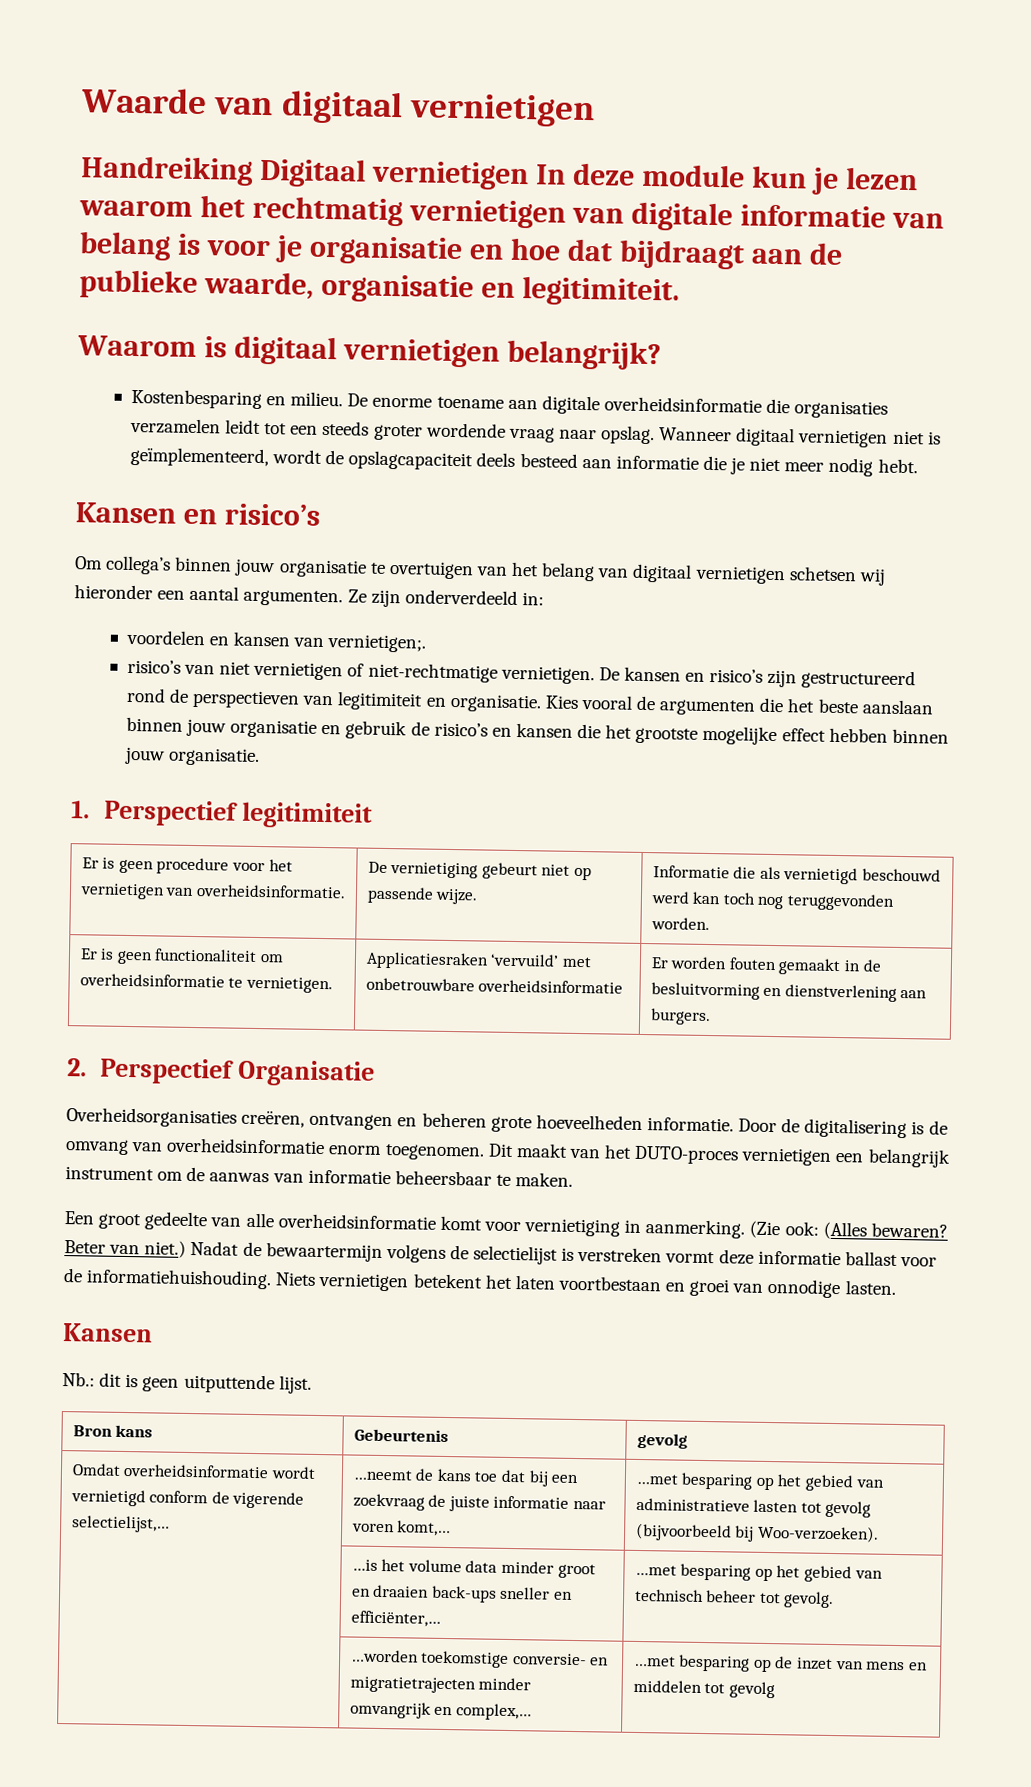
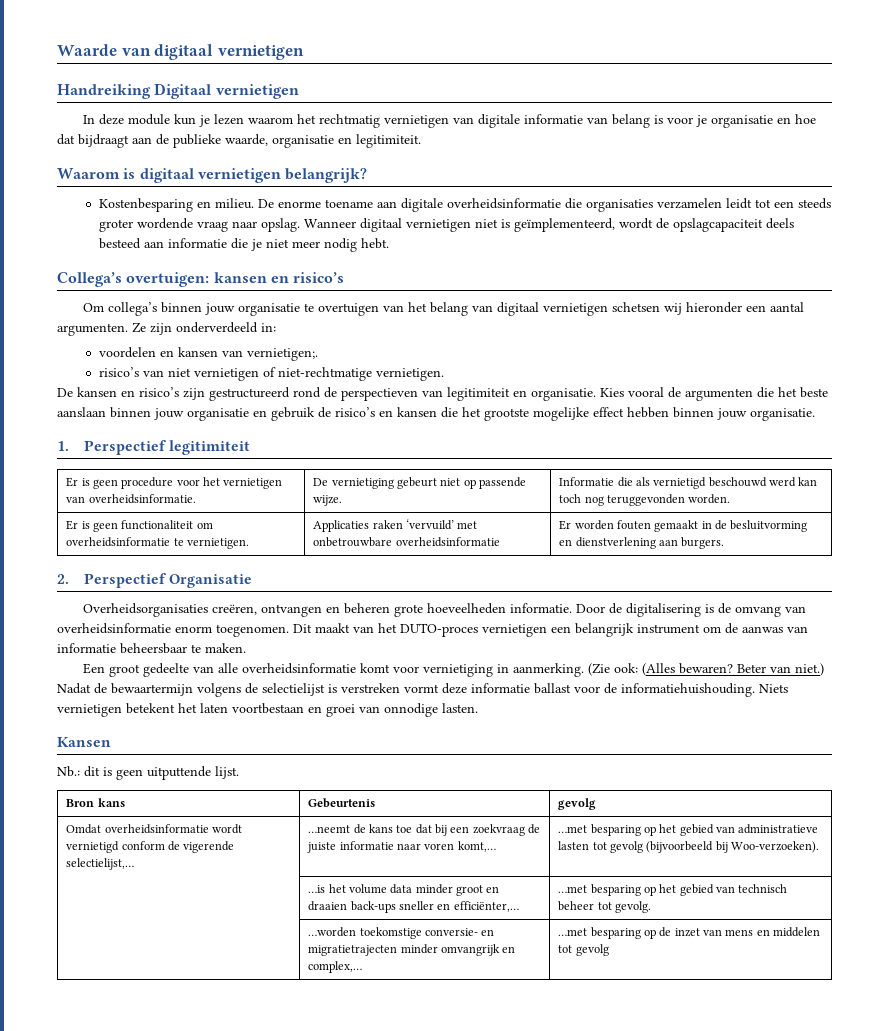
(529, 175) none -> (299, 91) //
[75,502,177,524] Kansen -> [57,272,267,287] Collega’s overtuigen: kansen
(595, 675) none -> (444, 374) //
[365,951,489,970] Applicatiesraken -> [313,520,403,532] Applicaties raken

